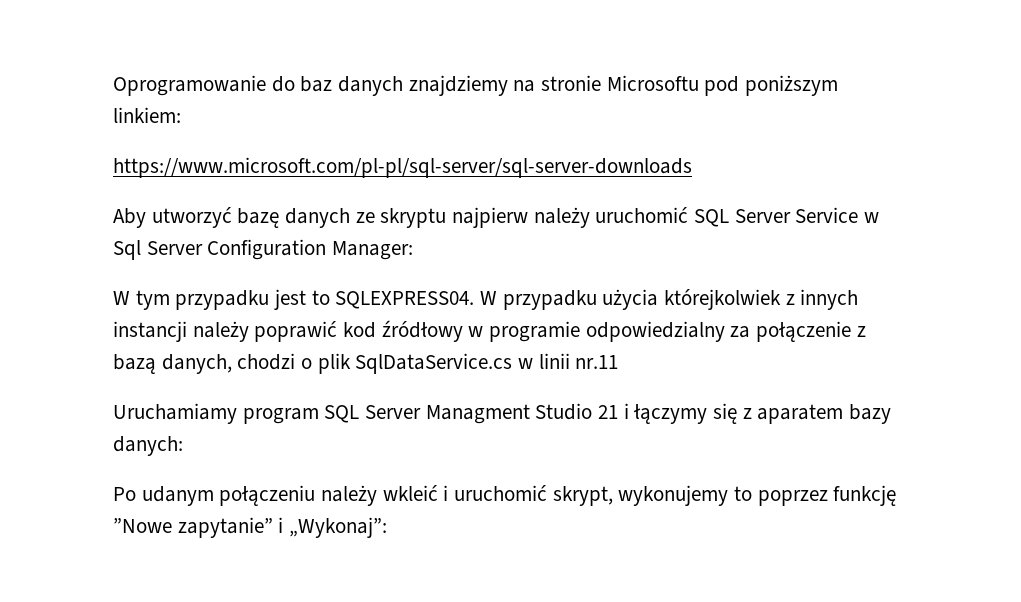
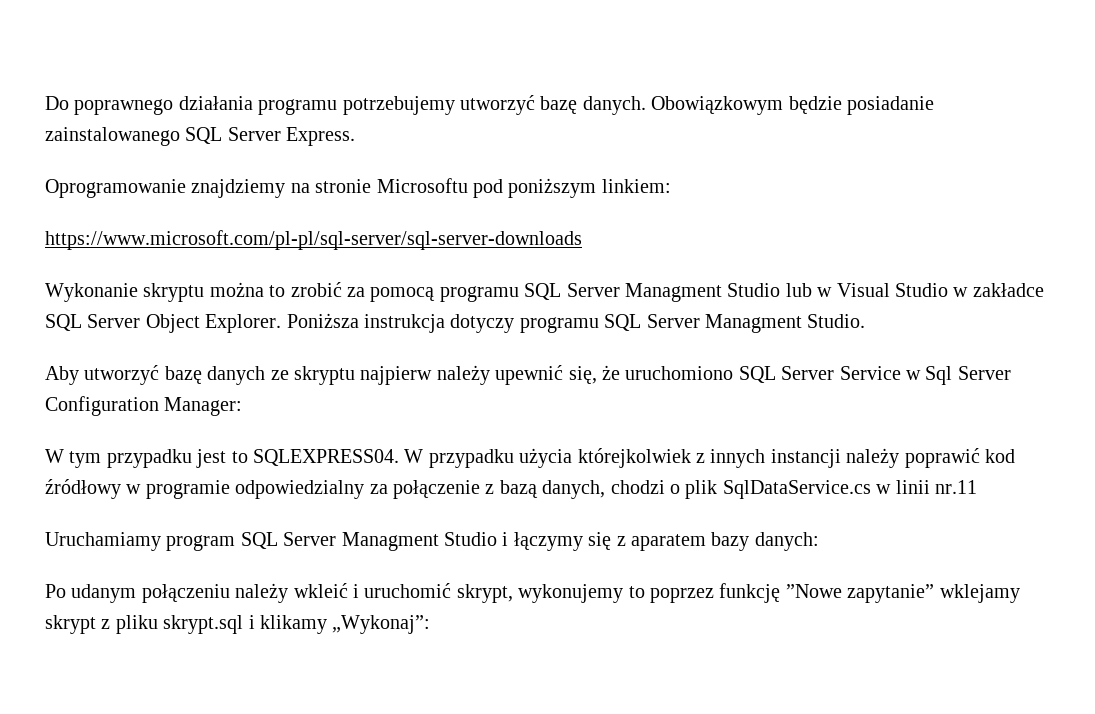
[113,75,404,96] Oprogramowanie do baz danych -> [45,95,934,115] [45,127,356,146] [45,179,186,198] Do poprawnego działania programu potrzebujemy utworzyć bazę danych. Obowiązkowym będzie posiadanie zainstalowanego SQL Server Express. // Oprogramowanie
(692, 167) none -> [45,282,1044,302] [45,313,866,333] // Wykonanie skryptu można to zrobić za pomocą programu SQL Server Managment Studio lub w Visual Studio w zakładce SQL Server Object Explorer. Poniższa instrukcja dotyczy programu SQL Server Managment Studio.
[595,207,689,223] uruchomić -> [495,365,734,385] upewnić się, że uruchomiono
[598,405,619,419] 21 -> (497, 539) none
[278,517,284,533] i -> [939,584,1020,603] [45,615,327,634] wklejamy skrypt z pliku skrypt.sql i klikamy

